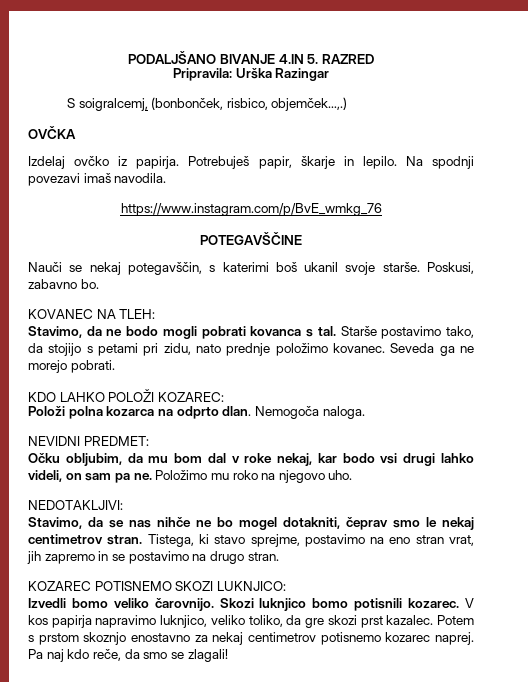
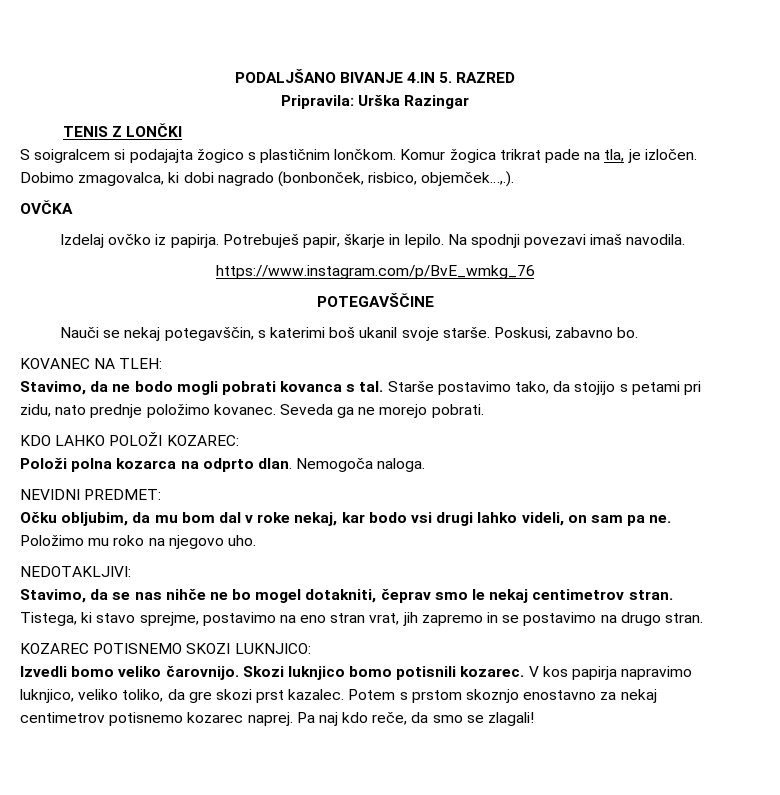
[66,98,148,111] S soigralcemj, -> [63,123,183,137] [20,149,697,163] [20,172,274,186] TENIS Z LONČKI // S soigralcem si podajajta žogico s plastičnim lončkom. Komur žogica trikrat pade na tla, je izločen. Dobimo zmagovalca, ki dobi nagrado
[271,97,348,111] objemček…,.) -> [421,171,515,187] objemček…,.).

